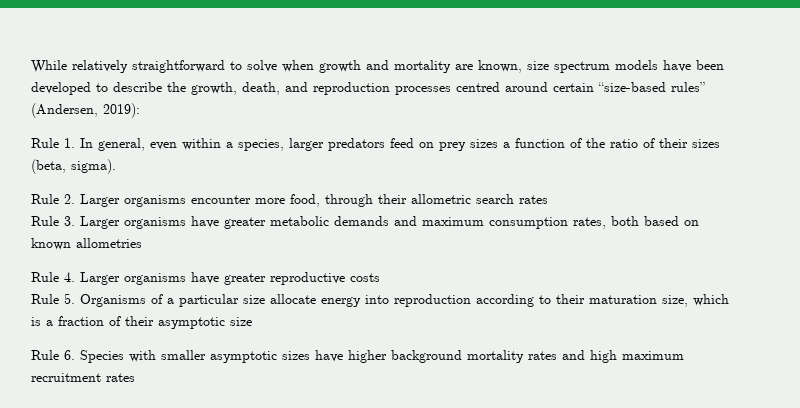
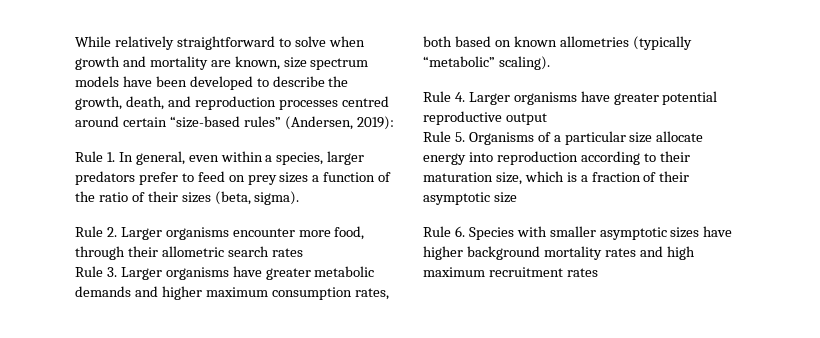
(385, 144) none -> [138,172,194,185] prefer to
(417, 221) none -> [161,286,202,300] higher
(142, 243) none -> [632,36,692,50] [423,56,550,70] (typically “metabolic” scaling).
[270,272,380,285] reproductive costs -> [662,91,718,105] [423,111,547,125] potential reproductive output

